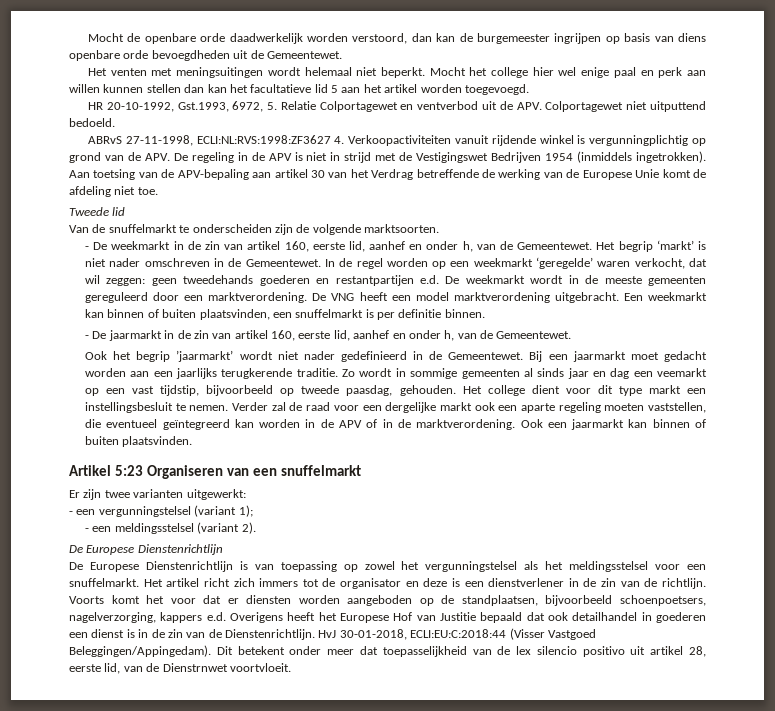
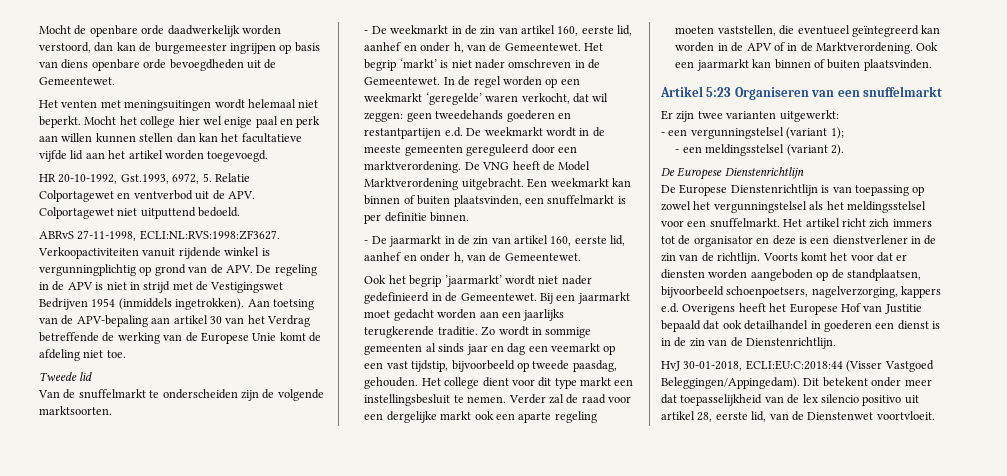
[314,84,338,93] lid 5 -> [39,150,84,162] vijfde lid
[196,135,345,144] ECLI:NL:RVS:1998:ZF3627 4. -> [139,230,280,240] ECLI:NL:RVS:1998:ZF3627.
[391,292,550,303] een model marktverordening -> [542,161,591,171] [364,178,459,190] de Model Marktverordening
[416,419,516,430] marktverordening. -> [816,42,914,54] Marktverordening.
(315, 634) none -> (836, 343) //
[162,663,228,672] Dienstrnwet -> [807,412,874,420] Dienstenwet

